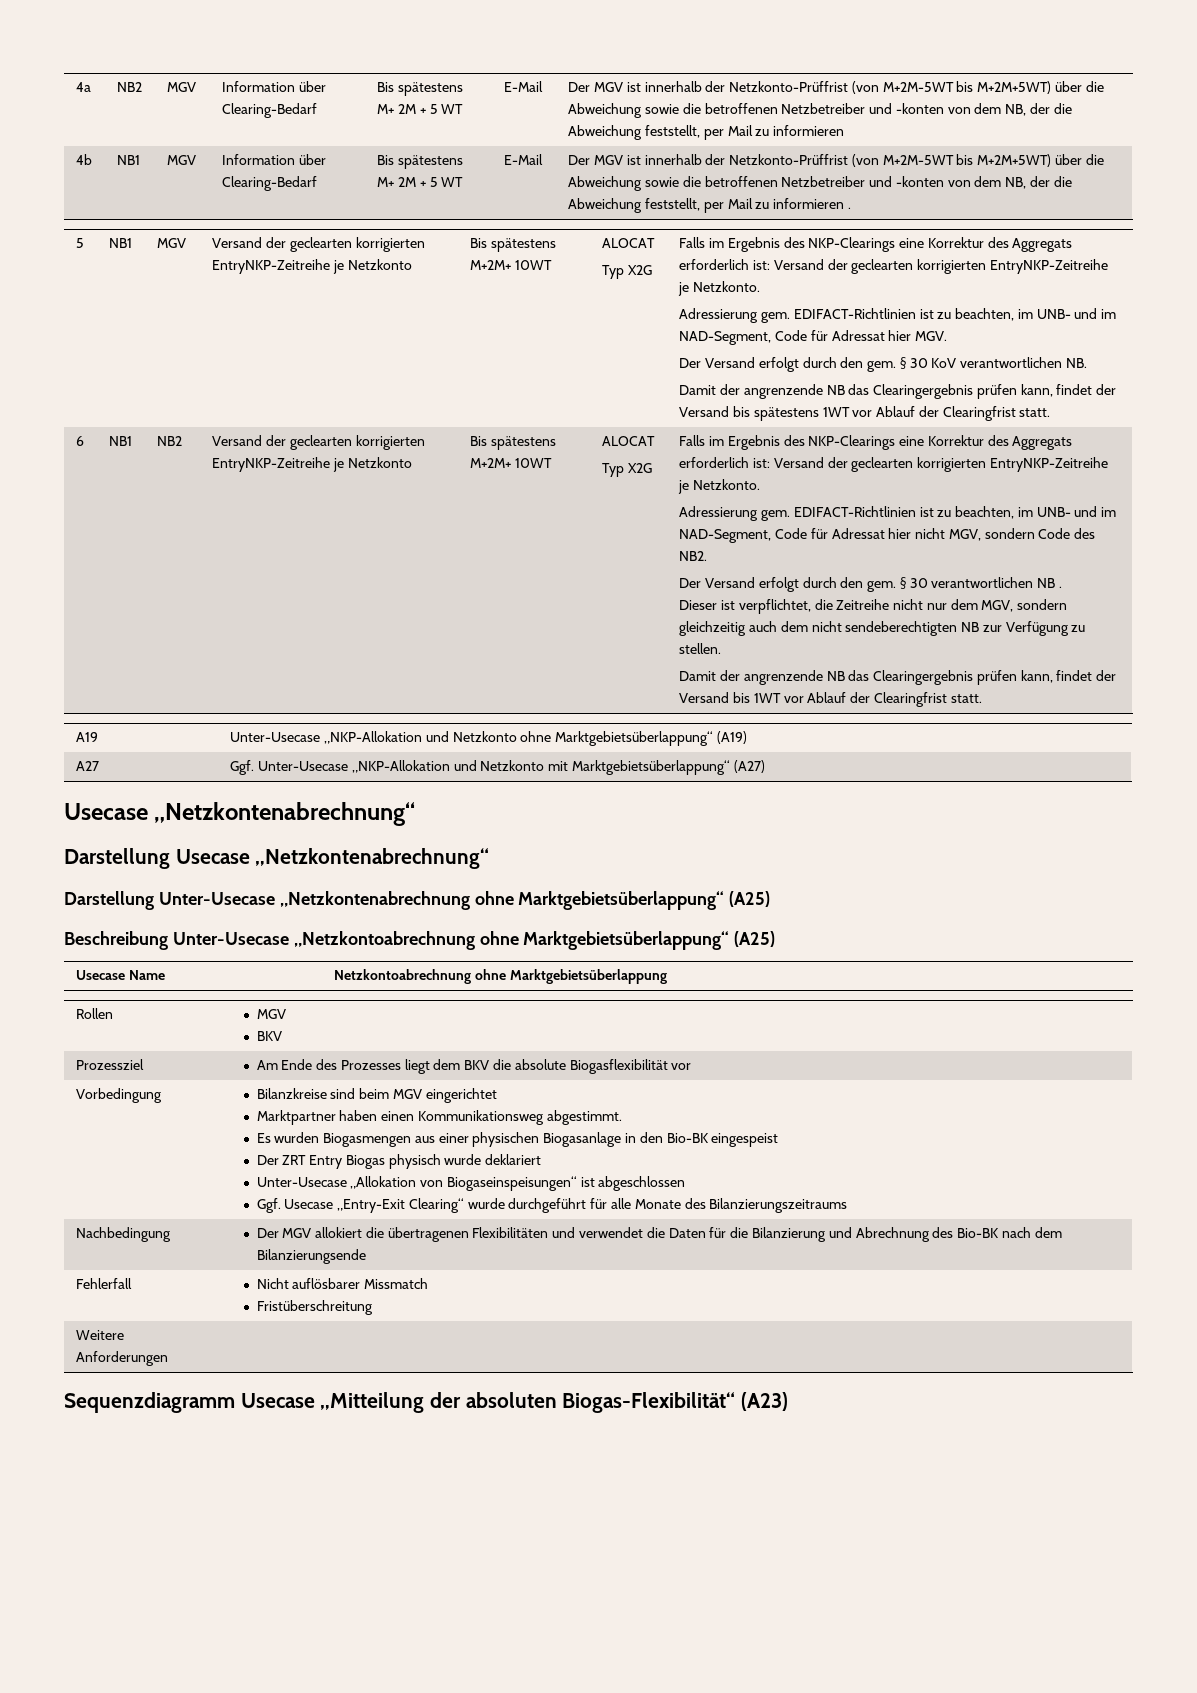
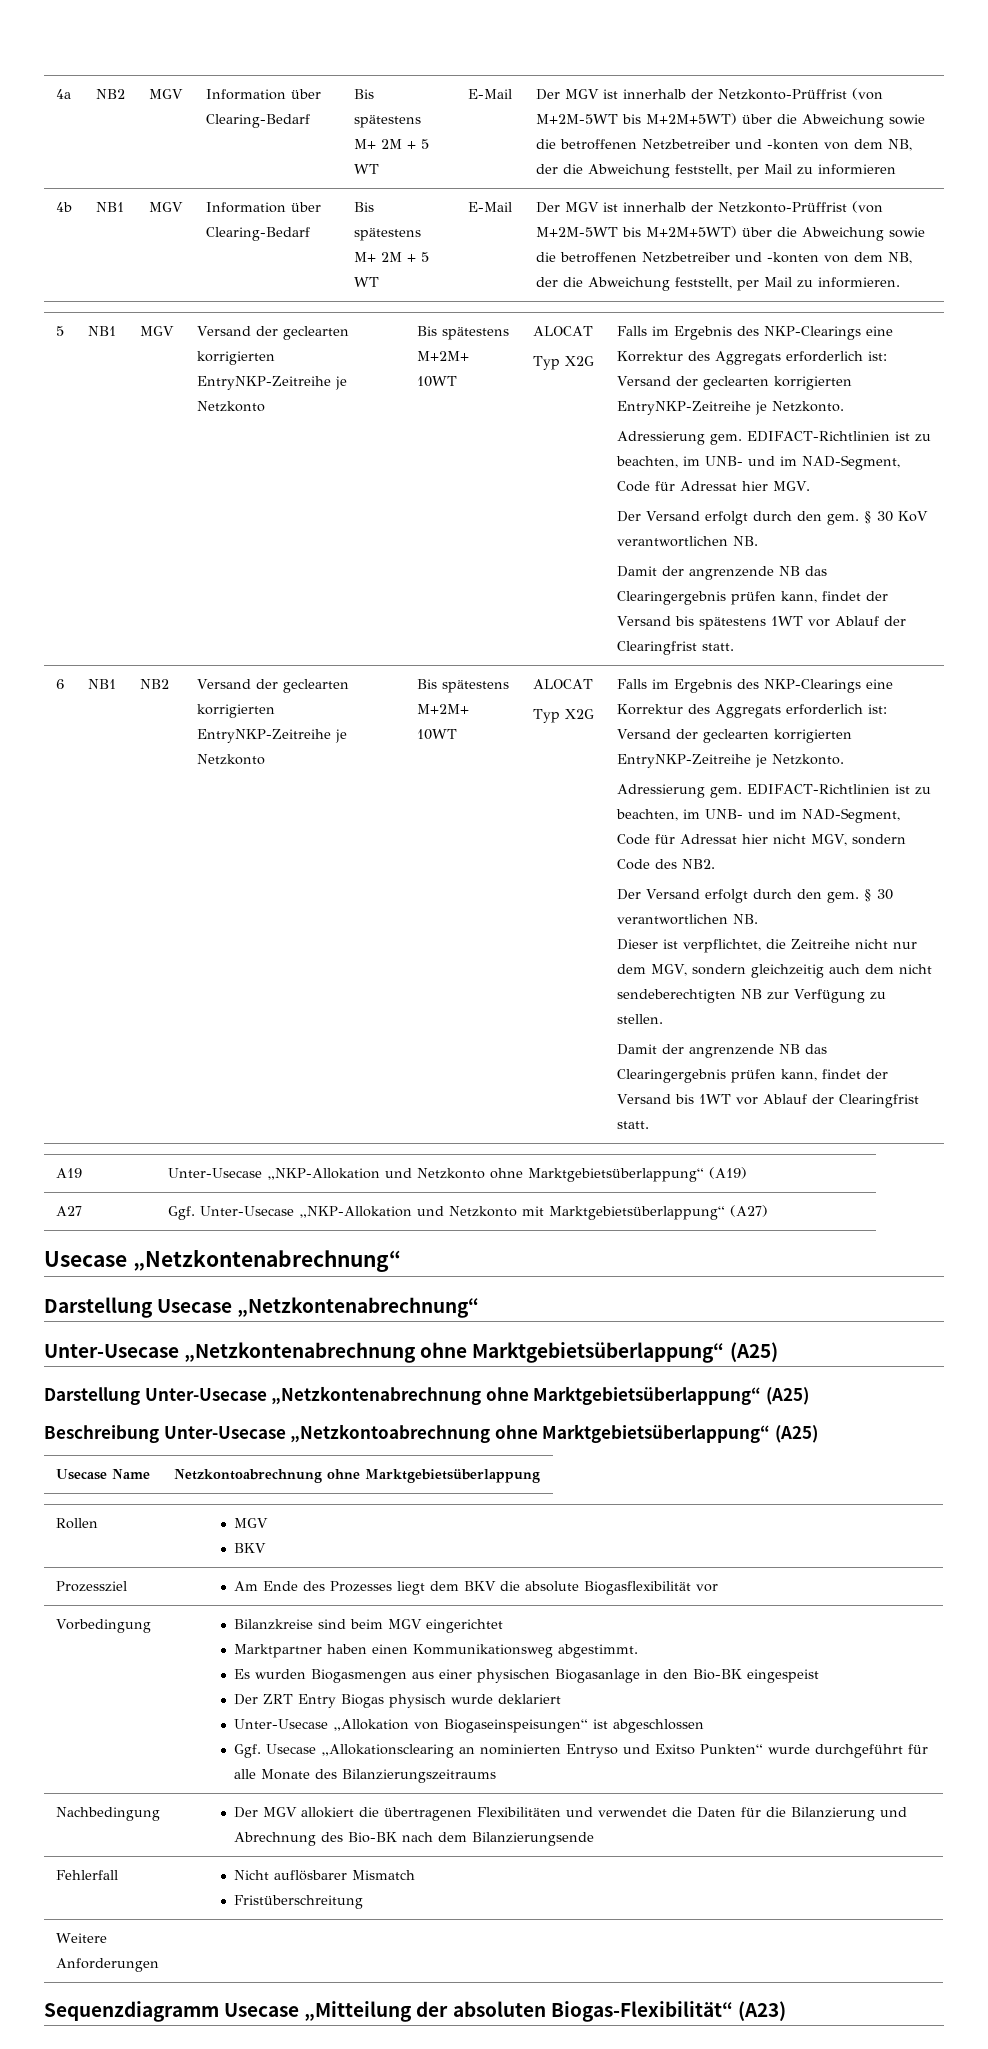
[773,198,851,209] informieren . -> [817,277,900,288] informieren.
[1037,578,1062,588] NB . -> [732,914,758,924] NB.
(490, 858) none -> [44,1342,778,1363] // Unter-Usecase „Netzkontenabrechnung ohne Marktgebietsüberlappung“ (A25)
[337,1198,464,1213] „Entry-Exit Clearing“ -> [320,1744,763,1758] „Allokationsclearing an nominierten Entryso und Exitso Punkten“
[364,1278,429,1289] Missmatch -> [351,1870,415,1880] Mismatch

